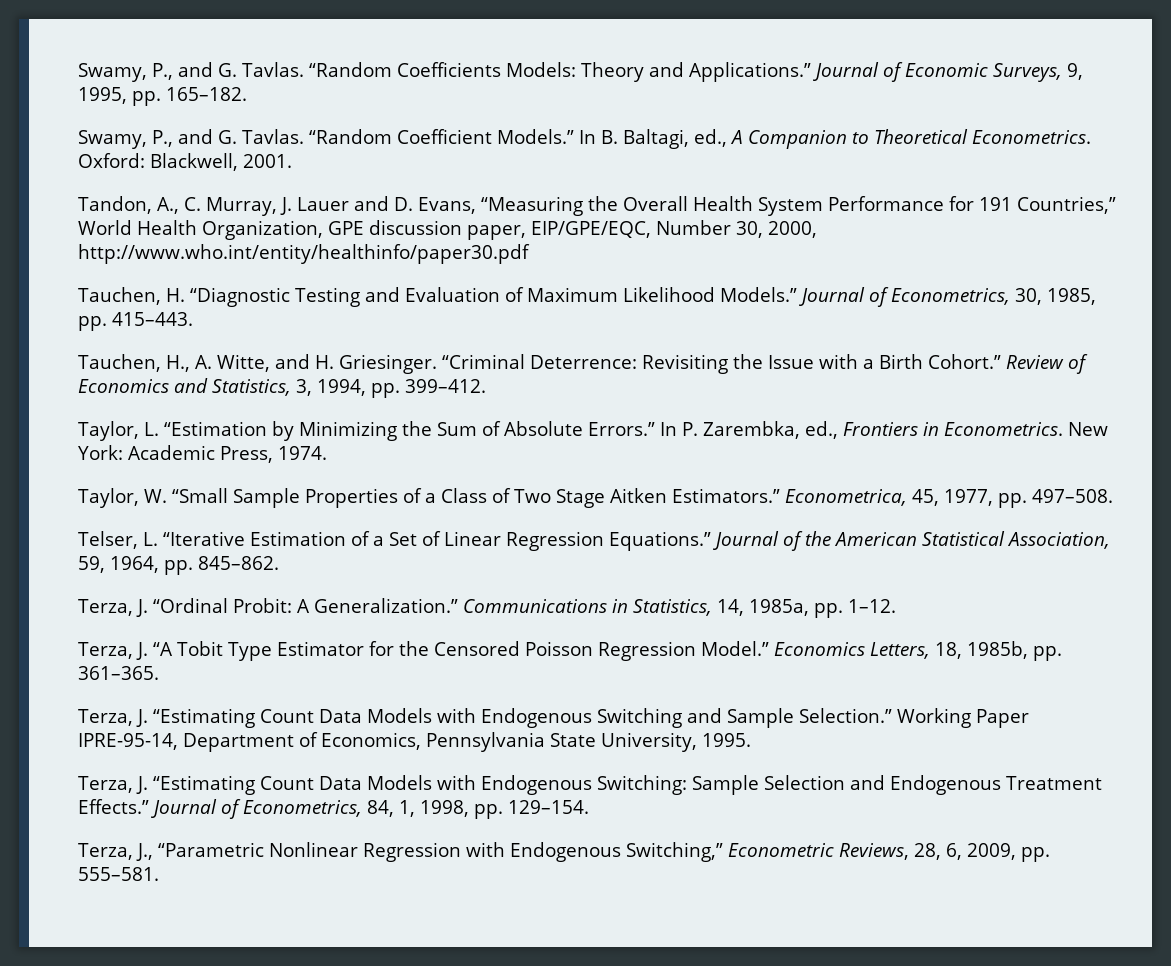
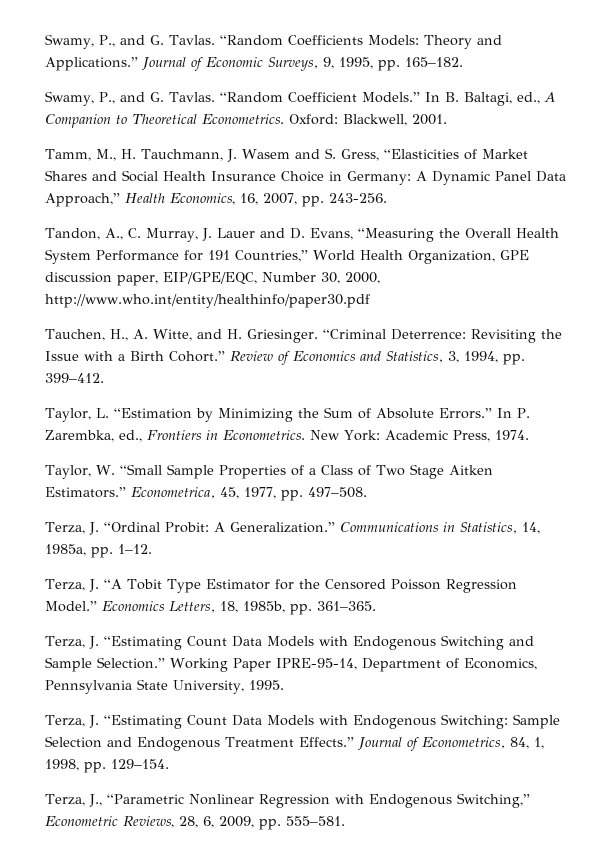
(293, 161) none -> [44,148,528,162] [44,170,566,185] [44,193,387,207] // Tamm, M., H. Tauchmann, J. Wasem and S. Gress, “Elasticities of Market Shares and Social Health Insurance Choice in Germany: A Dynamic Panel Data Approach,” Health Economics, 16, 2007, pp. 243-256.
[78,287,1097,307] [78,312,194,331] // Tauchen, H. “Diagnostic Testing and Evaluation of Maximum Likelihood Models.” Journal of Econometrics, 30, 1985, pp. 415–443. -> (370, 301) none
[78,531,1111,551] [78,556,280,575] // Telser, L. “Iterative Estimation of a Set of Linear Regression Equations.” Journal of the American Statistical Association, 59, 1964, pp. 845–862. -> (367, 492) none

